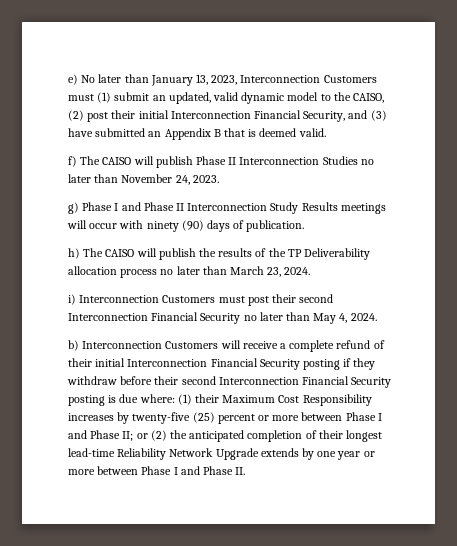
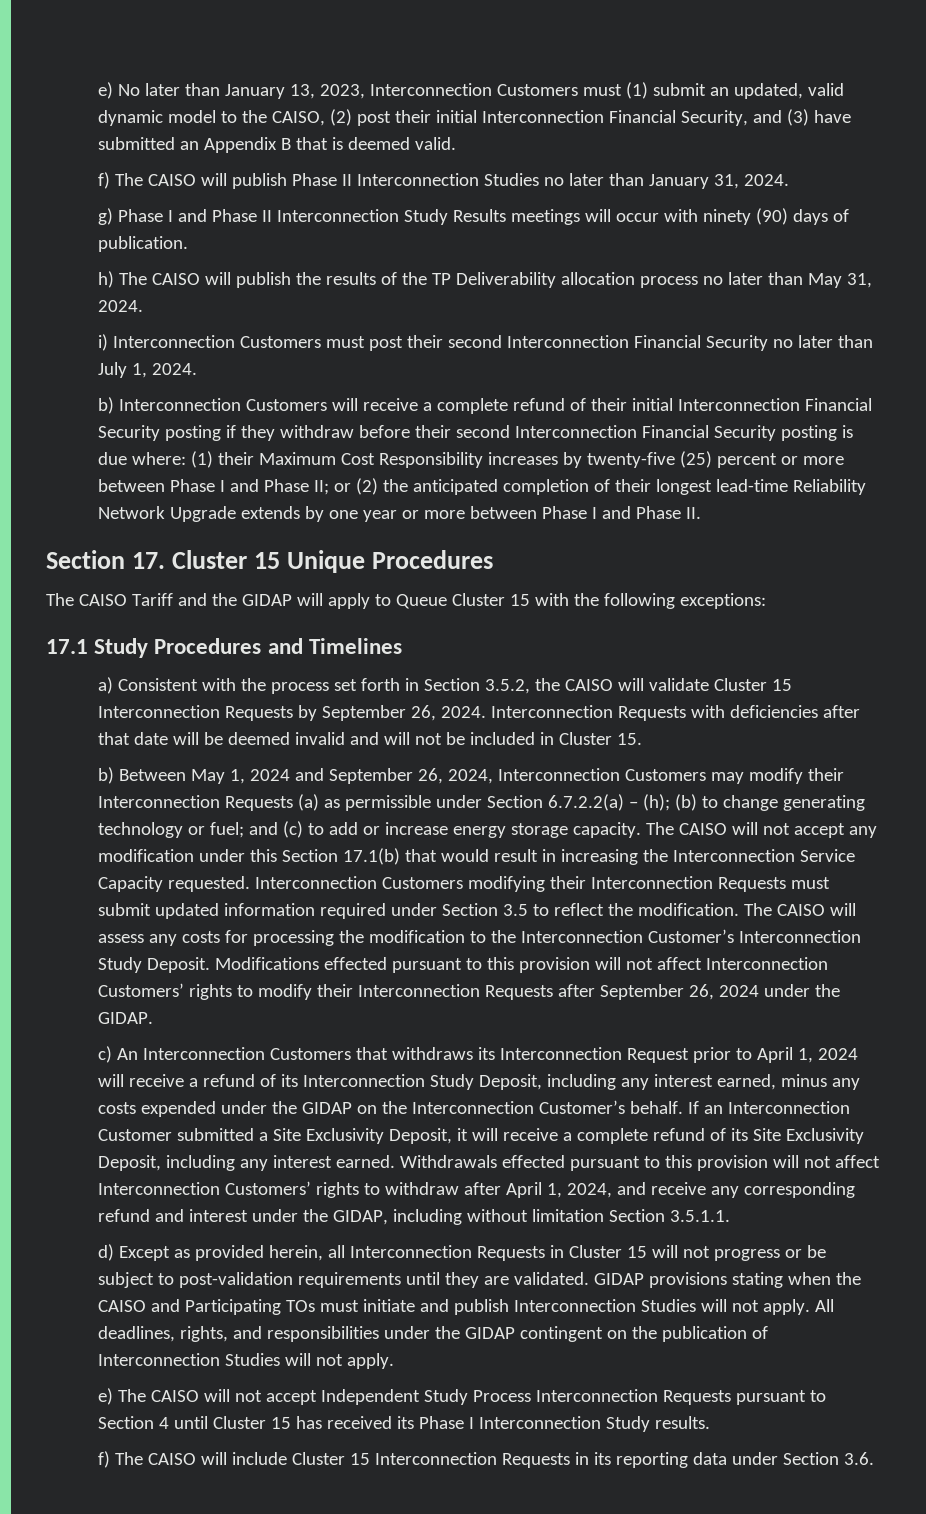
[121,174,219,185] November 24, 2023. -> [648,174,789,189] January 31, 2024.
[229,266,282,277] March 23, -> [807,273,872,288] May 31,
[313,313,348,324] May 4, -> [98,362,148,378] July 1,
(246, 471) none -> [46,550,494,573] [46,593,766,609] [46,638,402,658] [98,677,792,694] [98,705,860,721] [98,732,642,745] [98,767,844,784] [98,794,865,811] [98,821,877,838] [98,848,855,865] [98,876,830,892] [98,903,856,919] [98,929,861,946] [98,957,828,973] [98,983,840,1000] [98,1012,154,1024] [98,1046,858,1063] [98,1074,860,1090] [98,1100,850,1117] [98,1128,864,1144] [98,1155,880,1171] [98,1181,855,1198] [98,1209,730,1225] [98,1244,826,1261] [98,1272,861,1288] [98,1299,834,1315] [98,1326,768,1342] [98,1353,395,1369] [98,1388,826,1405] [98,1416,710,1432] [98,1451,874,1468] // Section 17. Cluster 15 Unique Procedures // The CAISO Tariff and the GIDAP will apply to Queue Cluster 15 with the following exceptions: // 17.1 Study Procedures and Timelines // a) Consistent with the process set forth in Section 3.5.2, the CAISO will validate Cluster 15 Interconnection Requests by September 26, 2024. Interconnection Requests with deficiencies after that date will be deemed invalid and will not be included in Cluster 15. // b) Between May 1, 2024 and September 26, 2024, Interconnection Customers may modify their Interconnection Requests (a) as permissible under Section 6.7.2.2(a) – (h); (b) to change generating technology or fuel; and (c) to add or increase energy storage capacity. The CAISO will not accept any modification under this Section 17.1(b) that would result in increasing the Interconnection Service Capacity requested. Interconnection Customers modifying their Interconnection Requests must submit updated information required under Section 3.5 to reflect the modification. The CAISO will assess any costs for processing the modification to the Interconnection Customer’s Interconnection Study Deposit. Modifications effected pursuant to this provision will not affect Interconnection Customers’ rights to modify their Interconnection Requests after September 26, 2024 under the GIDAP. // c) An Interconnection Customers that withdraws its Interconnection Request prior to April 1, 2024 will receive a refund of its Interconnection Study Deposit, including any interest earned, minus any costs expended under the GIDAP on the Interconnection Customer’s behalf. If an Interconnection Customer submitted a Site Exclusivity Deposit, it will receive a complete refund of its Site Exclusivity Deposit, including any interest earned. Withdrawals effected pursuant to this provision will not affect Interconnection Customers’ rights to withdraw after April 1, 2024, and receive any corresponding refund and interest under the GIDAP, including without limitation Section 3.5.1.1. // d) Except as provided herein, all Interconnection Requests in Cluster 15 will not progress or be subject to post-validation requirements until they are validated. GIDAP provisions stating when the CAISO and Participating TOs must initiate and publish Interconnection Studies will not apply. All deadlines, rights, and responsibilities under the GIDAP contingent on the publication of Interconnection Studies will not apply. // e) The CAISO will not accept Independent Study Process Interconnection Requests pursuant to Section 4 until Cluster 15 has received its Phase I Interconnection Study results. // f) The CAISO will include Cluster 15 Interconnection Requests in its reporting data under Section 3.6.

